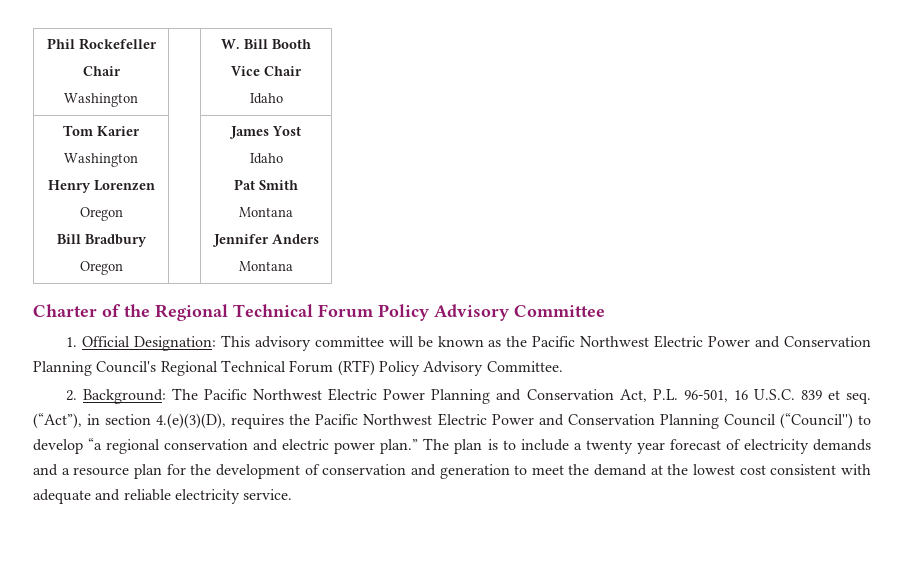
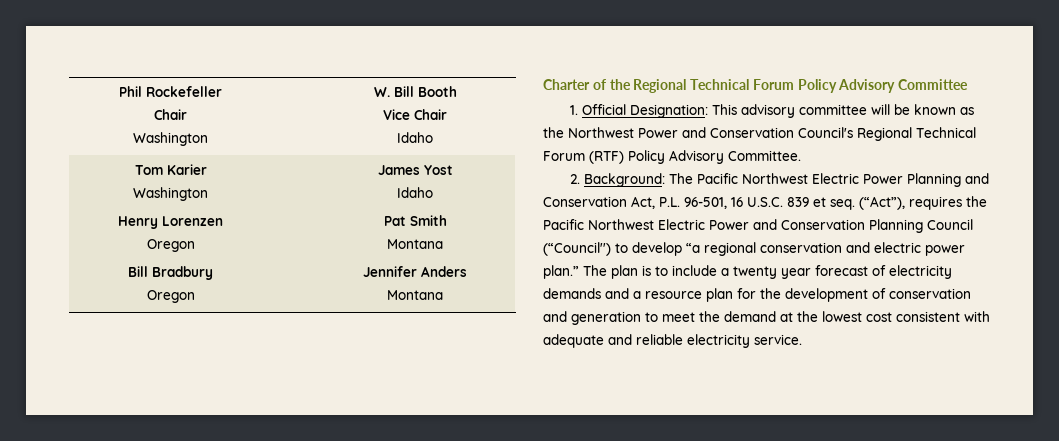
[532,335,871,348] [33,361,92,376] Pacific Northwest Electric Power and Conservation Planning -> [568,127,794,138] Northwest Power and Conservation
[87,413,227,429] in section 4.(e)(3)(D), -> (905, 203) none

